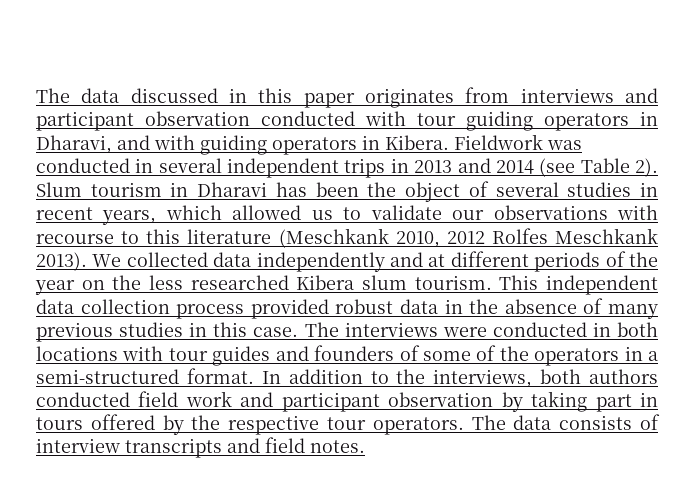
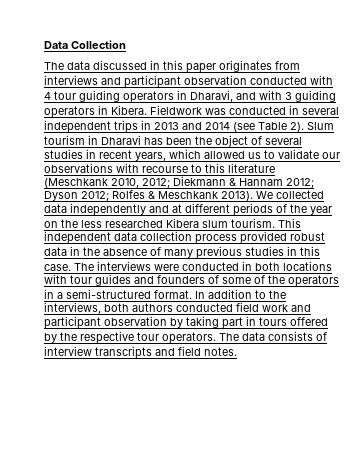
(36, 95) none -> [44,40,126,49] Data Collection //
(406, 118) none -> [44,92,51,100] 4
(195, 142) none -> [285,92,292,100] 3
[446,228,548,244] 2012 Rolfes -> [142,176,314,188] [44,190,155,201] 2012; Diekmann & Hannam 2012; Dyson 2012; Rolfes &

